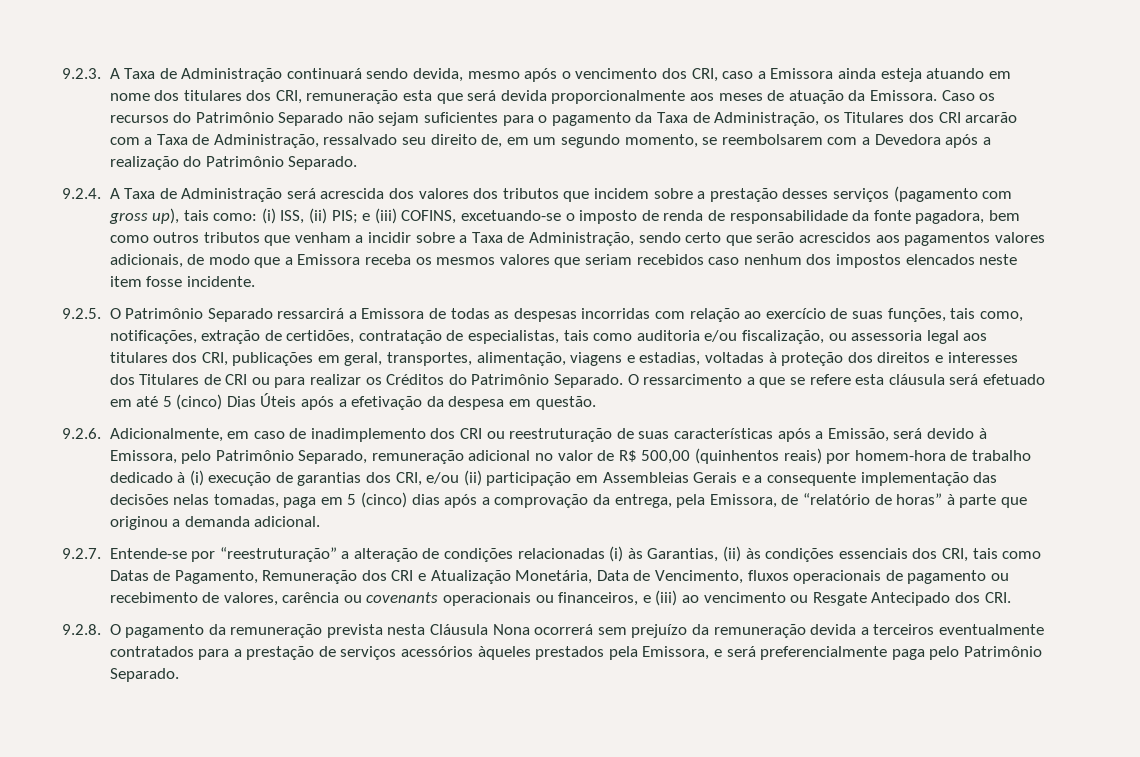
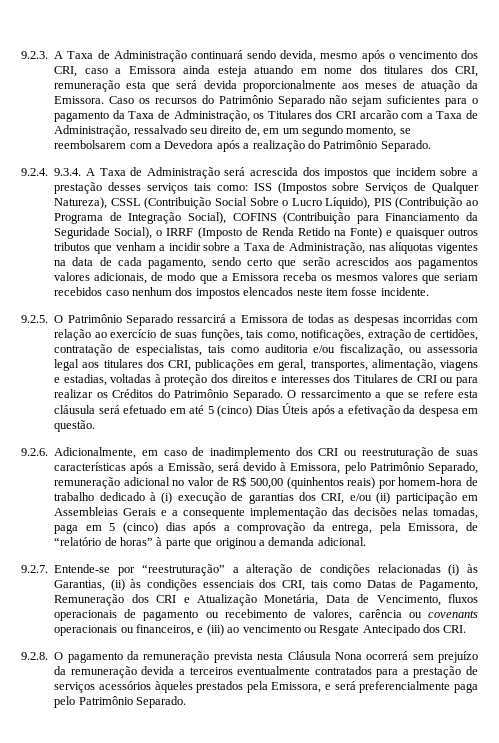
(101, 193) none -> [54,168,82,176] 9.3.4.
[418,188,559,199] valores dos tributos -> [324,168,369,179] impostos
[893,186,1013,202] [108,208,1020,224] [109,235,149,243] (pagamento com gross up), tais como: (i) ISS, (ii) PIS; e (iii) COFINS, excetuando-se o imposto de renda de responsabilidade da fonte pagadora, bem como -> [193,182,479,194] [54,197,478,209] [54,212,478,224] [54,227,445,239] tais como: ISS (Impostos sobre Serviços de Qualquer Natureza), CSSL (Contribuição Social Sobre o Lucro Líquido), PIS (Contribuição ao Programa de Integração Social), COFINS (Contribuição para Financiamento da Seguridade Social), o IRRF (Imposto de Renda Retido na Fonte) e quaisquer
(634, 239) none -> [368,242,478,254] [54,257,206,269] nas alíquotas vigentes na data de cada pagamento,

